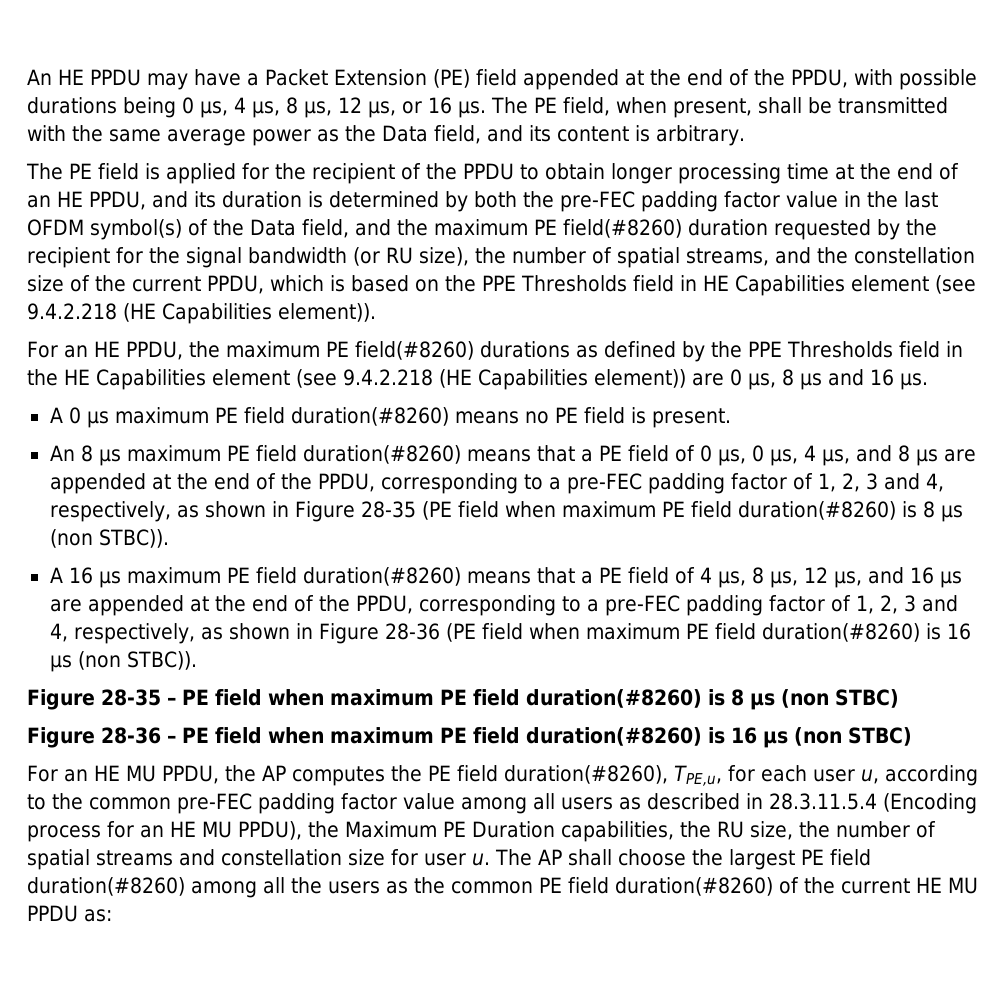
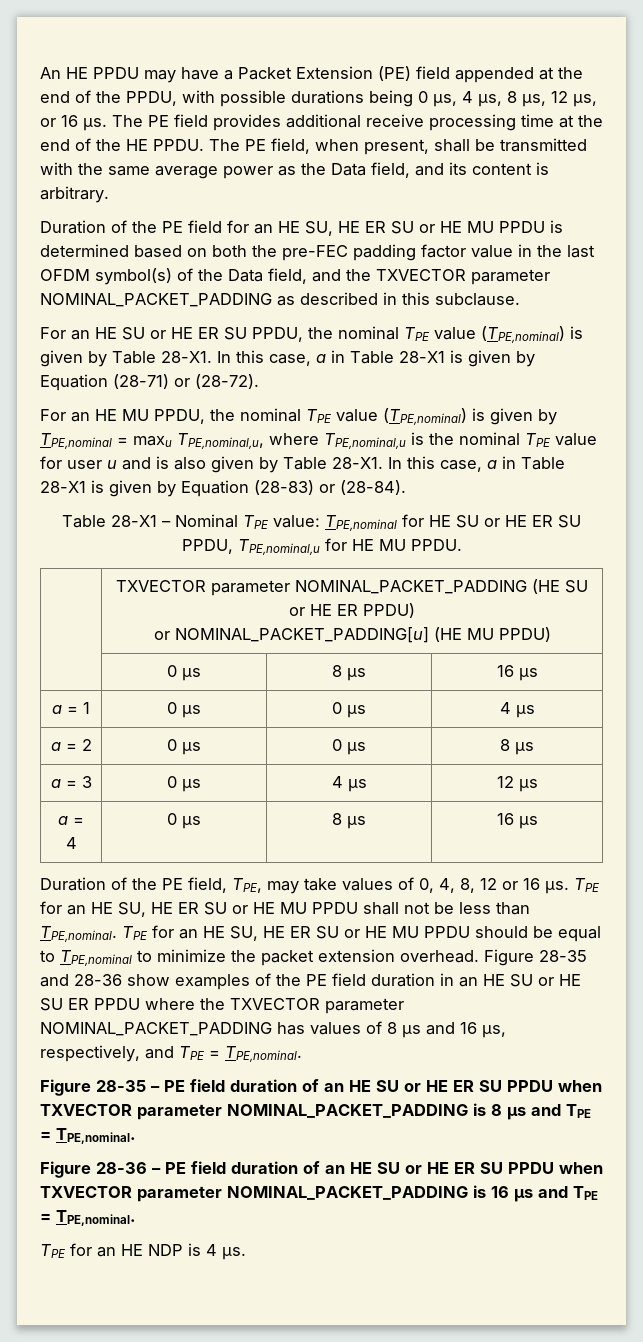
(557, 105) none -> [174,114,603,131] [40,138,266,151] field provides additional receive processing time at the end of the HE PPDU. The PE
[26,163,959,184] [27,191,468,212] The PE field is applied for the recipient of the PPDU to obtain longer processing time at the end of an HE PPDU, and its duration is determined by -> [40,220,563,236] [40,244,207,258] Duration of the PE field for an HE SU, HE ER SU or HE MU PPDU is determined based on
[434,219,937,240] [27,247,975,268] [27,275,976,296] [27,303,376,324] [27,341,963,362] [27,369,928,390] [49,407,731,428] [49,445,976,466] [49,473,944,494] [49,501,963,522] [49,529,169,548] [49,567,962,588] [49,595,958,616] [49,623,971,644] [49,651,197,672] [27,689,899,710] [27,727,912,748] maximum PE field(#8260) duration requested by the recipient for the signal bandwidth (or RU size), the number of spatial streams, and the constellation size of the current PPDU, which is based on the PPE Thresholds field in HE Capabilities element (see 9.4.2.218 (HE Capabilities element)). // For an HE PPDU, the maximum PE field(#8260) durations as defined by the PPE Thresholds field in the HE Capabilities element (see 9.4.2.218 (HE Capabilities element)) are 0 µs, 8 µs and 16 µs. // A 0 µs maximum PE field duration(#8260) means no PE field is present. // An 8 µs maximum PE field duration(#8260) means that a PE field of 0 µs, 0 µs, 4 µs, and 8 µs are appended at the end of the PPDU, corresponding to a pre-FEC padding factor of 1, 2, 3 and 4, respectively, as shown in Figure 28-35 (PE field when maximum PE field duration(#8260) is 8 µs (non STBC)). // A 16 µs maximum PE field duration(#8260) means that a PE field of 4 µs, 8 µs, 12 µs, and 16 µs are appended at the end of the PPDU, corresponding to a pre-FEC padding factor of 1, 2, 3 and 4, respectively, as shown in Figure 28-36 (PE field when maximum PE field duration(#8260) is 16 µs (non STBC)). // Figure 28-35 – PE field when maximum PE field duration(#8260) is 8 µs (non STBC) // Figure 28-36 – PE field when maximum PE field duration(#8260) is 16 µs (non STBC) -> [376,269,550,285] [40,292,520,307] [40,326,583,343] [40,350,535,367] [40,374,259,391] TXVECTOR parameter NOMINAL_PACKET_PADDING as described in this subclause. // For an HE SU or HE ER SU PPDU, the nominal TPE value (TPE,nominal) is given by Table 28-X1. In this case, a in Table 28-X1 is given by Equation (28-71) or (28-72).
[261,765,978,786] [27,793,977,814] [27,821,936,842] [27,849,871,870] [27,877,978,898] [27,905,112,922] AP computes the PE field duration(#8260), TPE,u, for each user u, according to the common pre-FEC padding factor value among all users as described in 28.3.11.5.4 (Encoding process for an HE MU PPDU), the Maximum PE Duration capabilities, the RU size, the number of spatial streams and constellation size for user u. The AP shall choose the largest PE field duration(#8260) among all the users as the common PE field duration(#8260) of the current HE MU PPDU as: -> [240,408,557,425] [40,432,597,449] [40,456,565,473] [40,480,406,497] [62,514,581,531] [181,538,462,555] [115,579,588,596] [289,603,415,618] [153,627,551,643] [167,665,201,681] [332,665,366,681] [496,665,538,681] [52,702,90,714] [167,702,201,718] [332,702,366,718] [499,702,535,718] [50,739,92,751] [167,739,201,755] [332,739,366,755] [500,739,534,755] [50,776,92,788] [167,776,201,792] [331,776,367,792] [496,776,538,792] [58,816,84,825] [65,837,77,849] [167,813,201,829] [332,813,366,829] [496,813,538,829] [40,877,599,894] [40,901,530,917] [40,925,601,942] [40,949,587,966] [40,973,581,990] [40,998,404,1014] [40,1021,506,1038] [40,1045,302,1062] [40,1079,602,1096] [40,1103,591,1120] [40,1128,136,1144] [40,1161,603,1178] [40,1185,598,1202] [40,1210,136,1226] [40,1243,246,1260] nominal TPE value (TPE,nominal) is given by TPE,nominal = maxu TPE,nominal,u, where TPE,nominal,u is the nominal TPE value for user u and is also given by Table 28-X1. In this case, a in Table 28-X1 is given by Equation (28-83) or (28-84). // Table 28-X1 – Nominal TPE value: TPE,nominal for HE SU or HE ER SU PPDU, TPE,nominal,u for HE MU PPDU. // | TXVECTOR parameter NOMINAL_PACKET_PADDING (HE SU or HE ER PPDU) // or NOMINAL_PACKET_PADDING[u] (HE MU PPDU) // | 0 µs | 8 µs | 16 µs // a = 1 | 0 µs | 0 µs | 4 µs // a = 2 | 0 µs | 0 µs | 8 µs // a = 3 | 0 µs | 4 µs | 12 µs // a = 4 | 0 µs | 8 µs | 16 µs // Duration of the PE field, TPE, may take values of 0, 4, 8, 12 or 16 µs. TPE for an HE SU, HE ER SU or HE MU PPDU shall not be less than TPE,nominal. TPE for an HE SU, HE ER SU or HE MU PPDU should be equal to TPE,nominal to minimize the packet extension overhead. Figure 28-35 and 28-36 show examples of the PE field duration in an HE SU or HE SU ER PPDU where the TXVECTOR parameter NOMINAL_PACKET_PADDING has values of 8 µs and 16 µs, respectively, and TPE = TPE,nominal. // Figure 28-35 – PE field duration of an HE SU or HE ER SU PPDU when TXVECTOR parameter NOMINAL_PACKET_PADDING is 8 µs and TPE = TPE,nominal. // Figure 28-36 – PE field duration of an HE SU or HE ER SU PPDU when TXVECTOR parameter NOMINAL_PACKET_PADDING is 16 µs and TPE = TPE,nominal. // TPE for an HE NDP is 4 µs.

